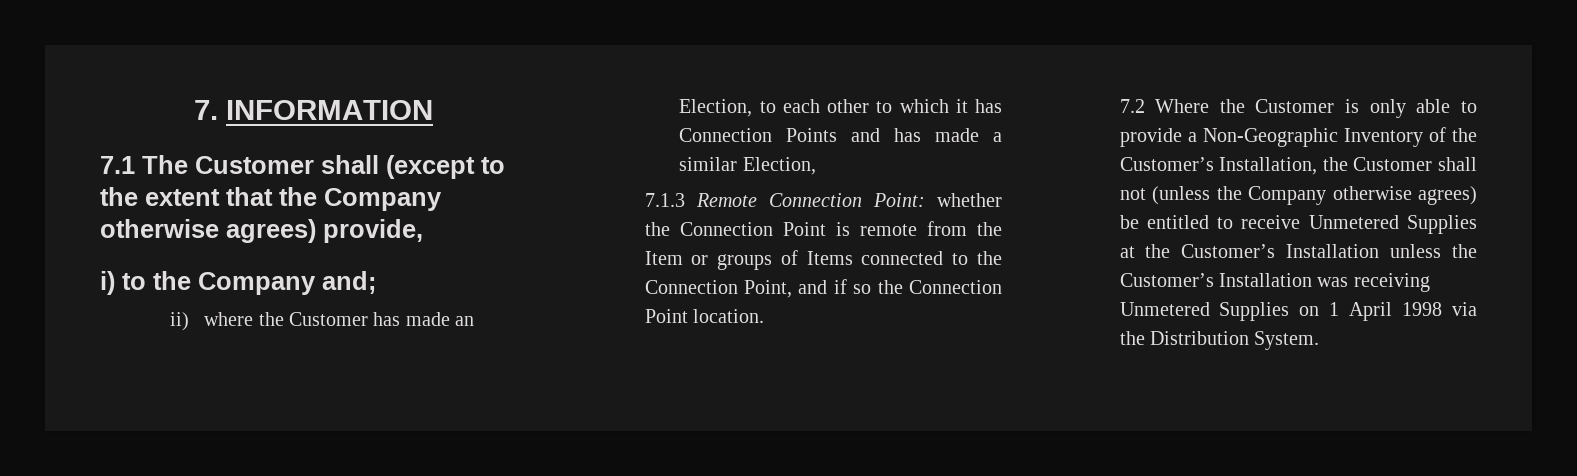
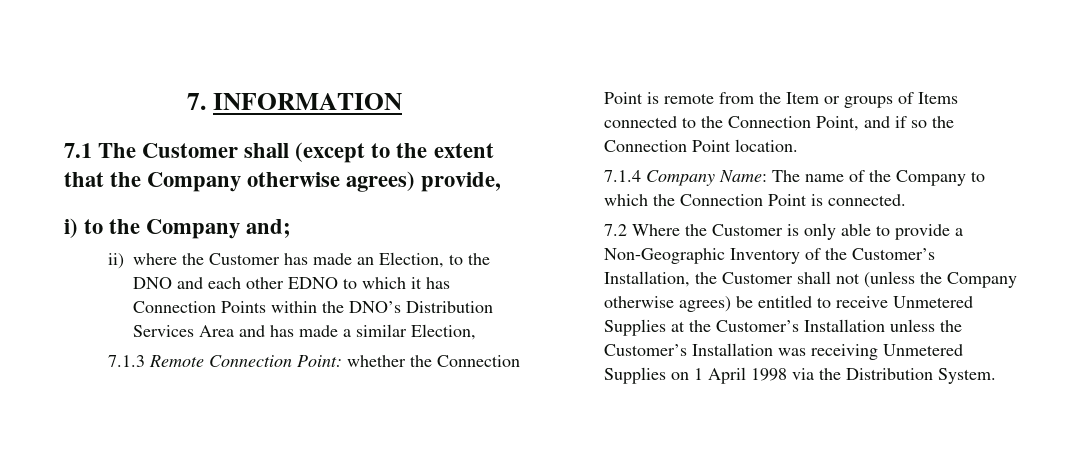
(776, 107) none -> [467,253,490,265] [132,277,203,289] the DNO and
(870, 106) none -> [287,277,338,289] EDNO
(838, 135) none -> [270,301,493,313] [132,325,234,337] within the DNO’s Distribution Services Area
(764, 316) none -> [603,170,985,186] [603,194,906,206] // 7.1.4 Company Name: The name of the Company to which the Connection Point is connected.

